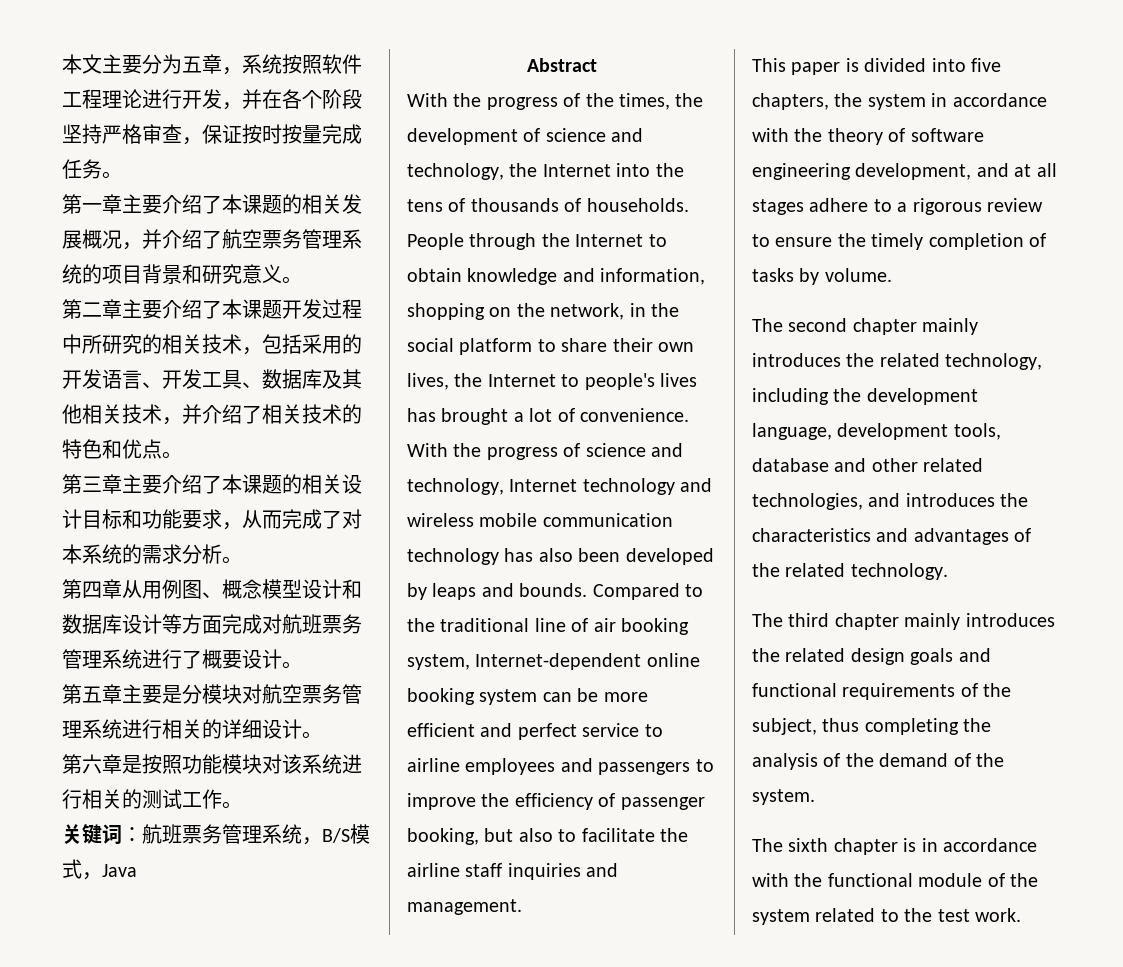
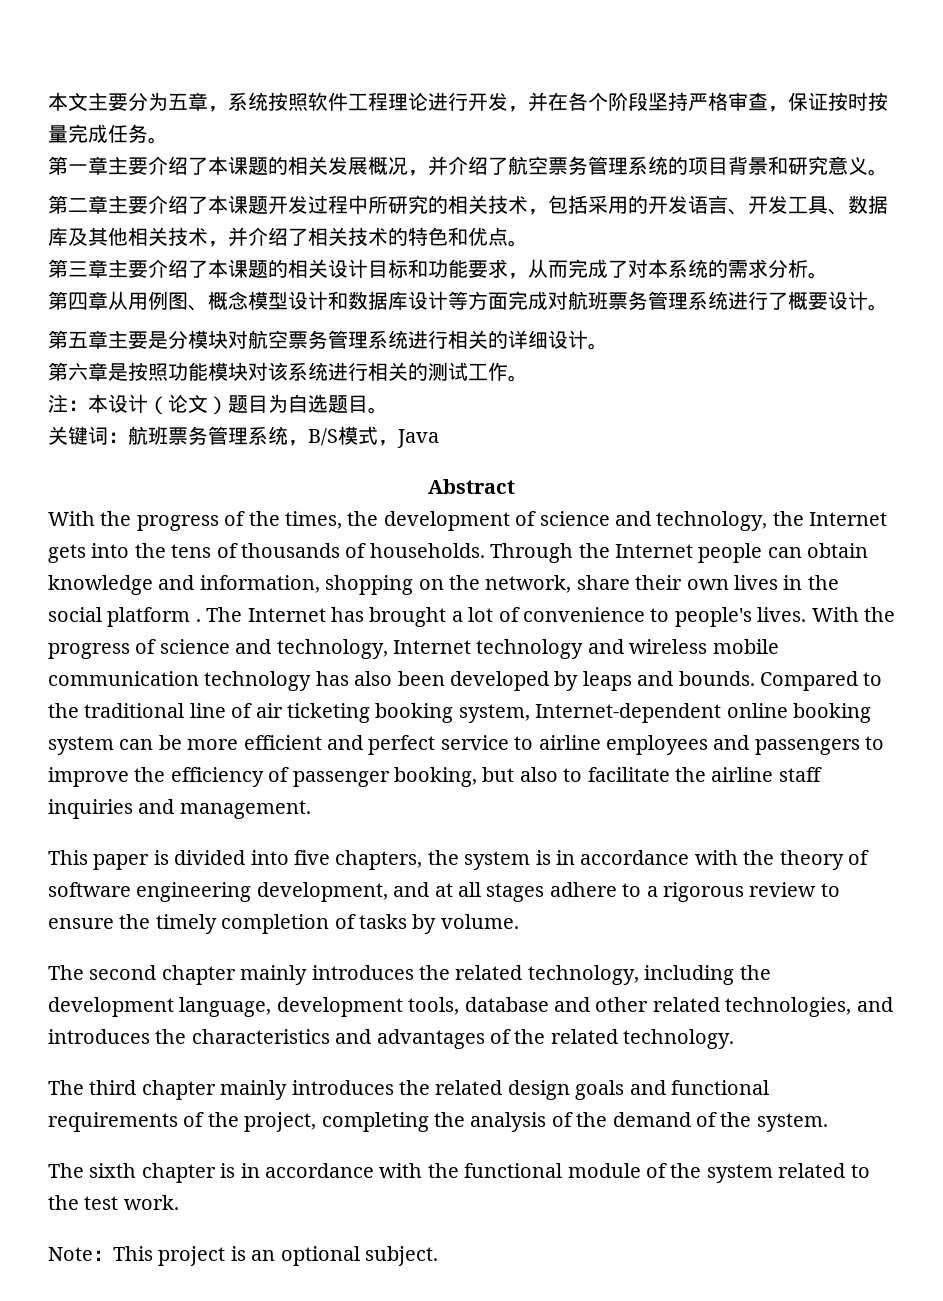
(242, 805) none -> [48,394,388,415] // 注：本设计（论文）题目为自选题目。
(611, 170) none -> [48,544,86,563] gets
[407,233,667,250] People through the Internet to -> [490,543,802,563] Through the Internet people can
[629,303,679,317] [407,338,694,355] [407,373,697,390] in the social platform to share their own lives, the Internet to people's lives -> [576,575,839,590] [48,607,326,627] share their own lives in the social platform . The Internet
[580,408,689,422] convenience. -> [522,607,807,627] convenience to people's lives.
(616, 625) none -> [287,703,370,723] ticketing
(926, 102) none -> [535,850,551,865] is
[752,718,860,735] subject, thus -> [244,1112,317,1132] project,
(1021, 915) none -> [48,1246,438,1266] // Note：This project is an optional subject.

